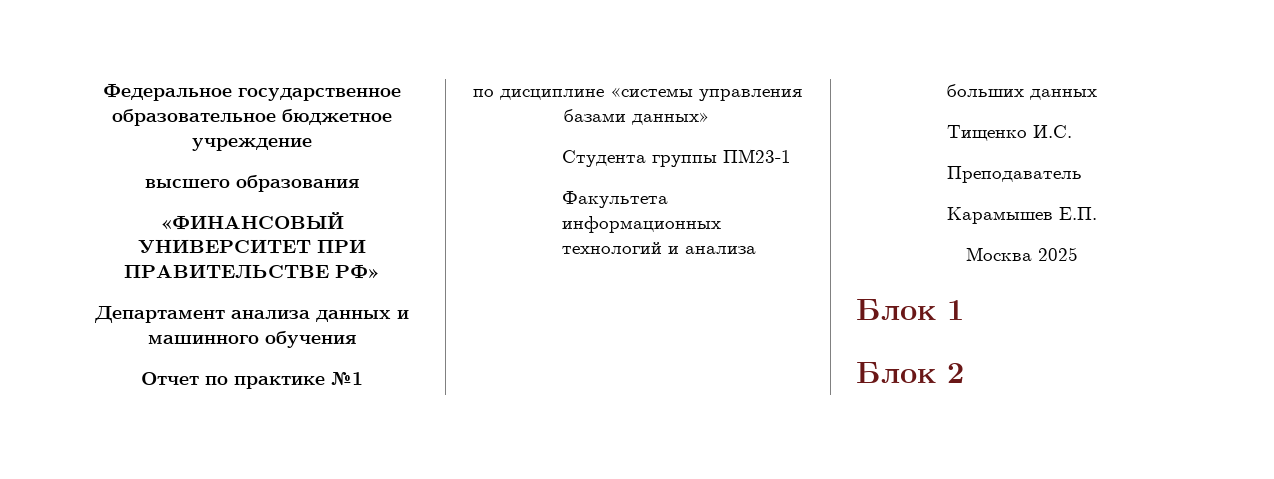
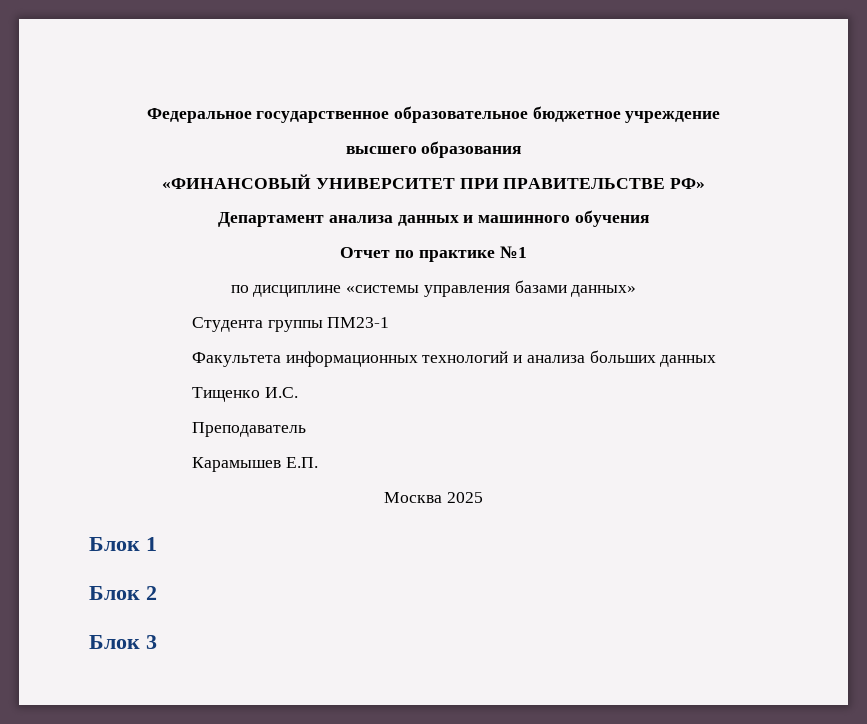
(964, 373) none -> [89,635,157,649] // Блок 3

